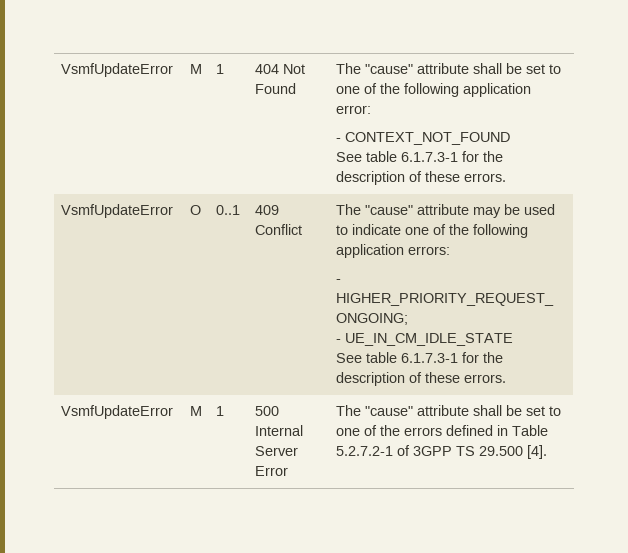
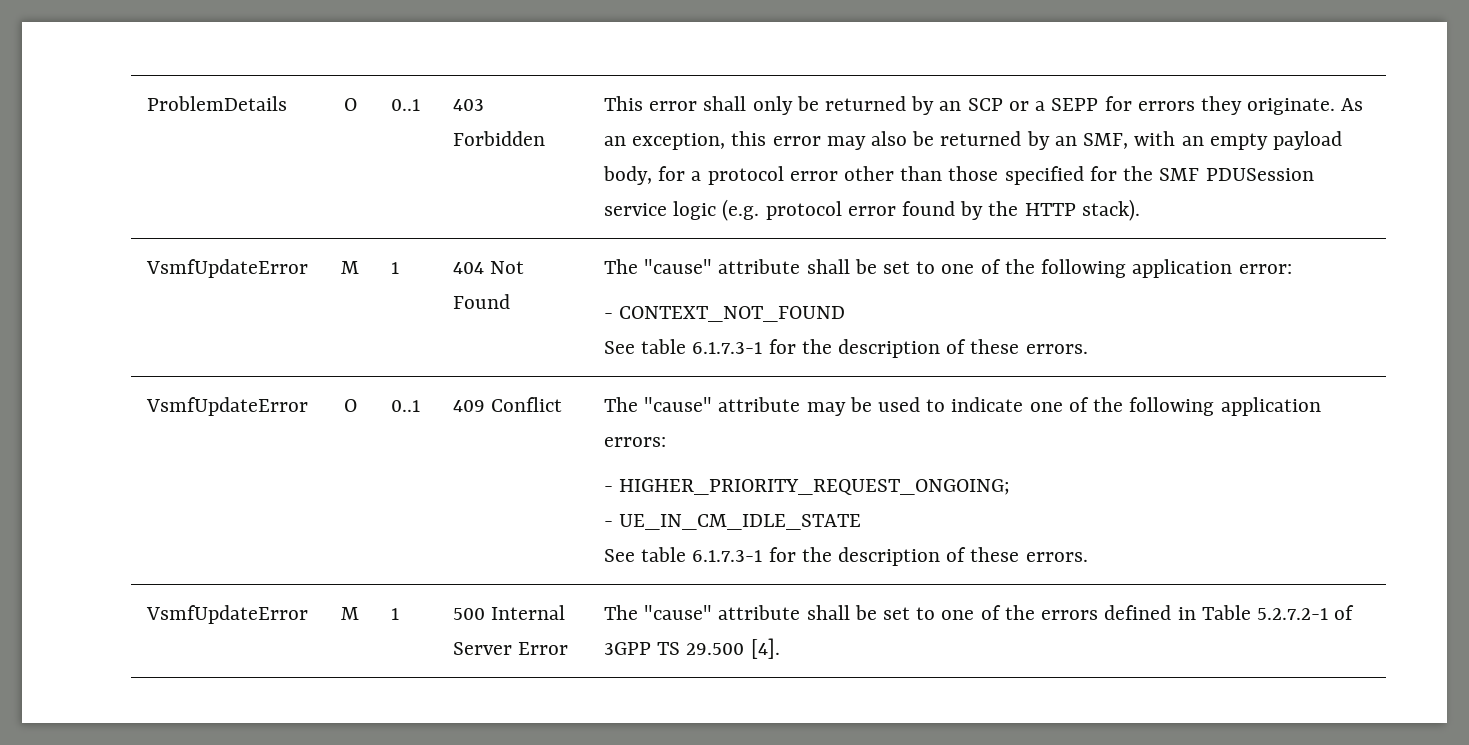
(61, 70) none -> [146,96,287,111] [343,98,357,111] [390,99,420,111] [452,99,484,111] [452,131,545,146] [603,96,1364,115] [603,131,1342,150] [602,166,1314,185] [603,199,1140,221] ProblemDetails | O | 0..1 | 403 Forbidden | This error shall only be returned by an SCP or a SEPP for errors they originate. As an exception, this error may also be returned by an SMF, with an empty payload body, for a protocol error other than those specified for the SMF PDUSession service logic (e.g. protocol error found by the HTTP stack). //

